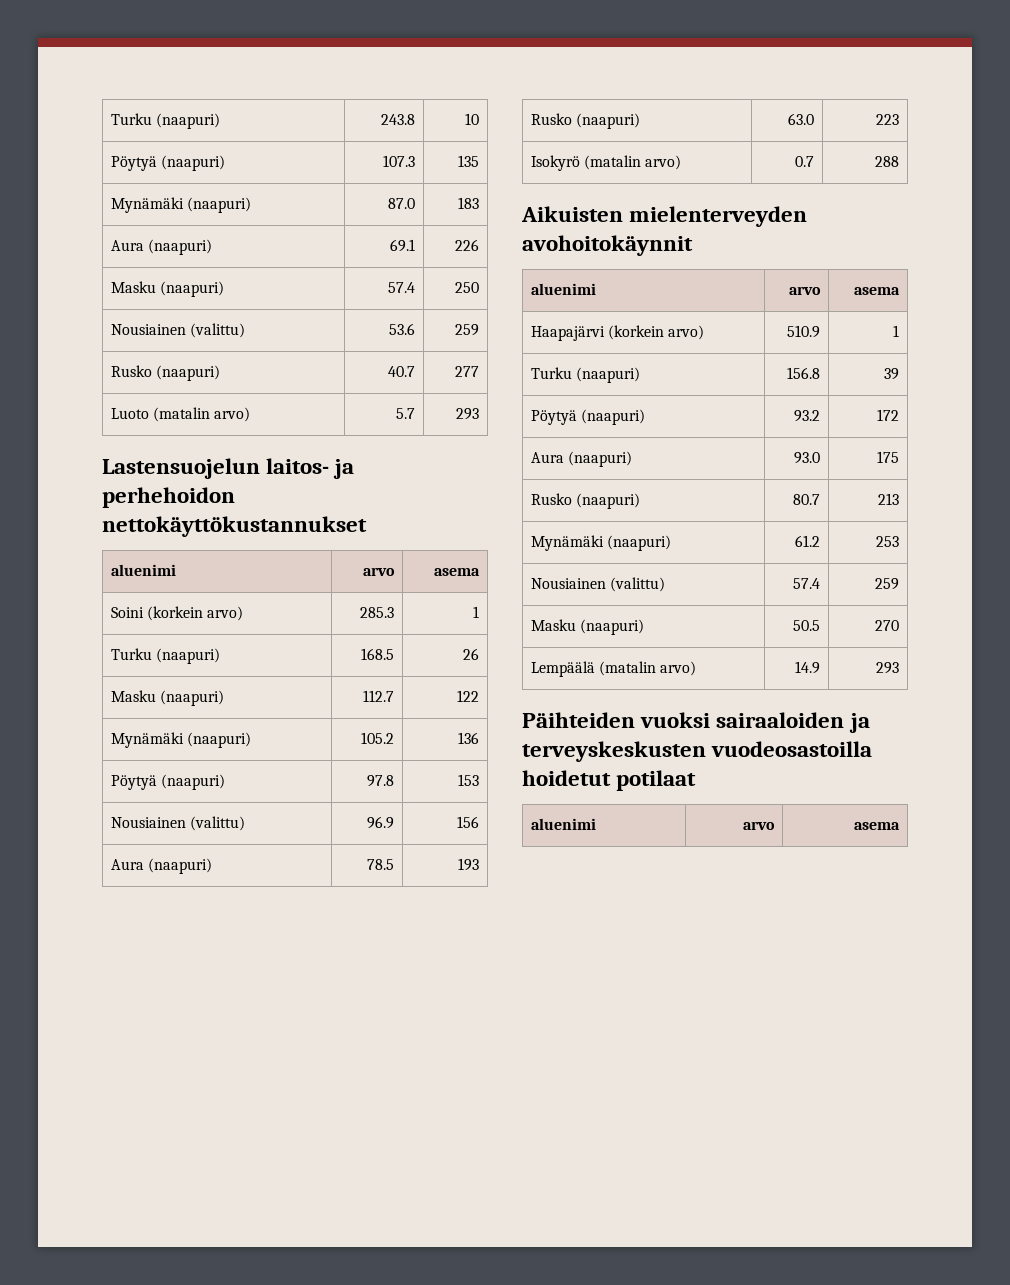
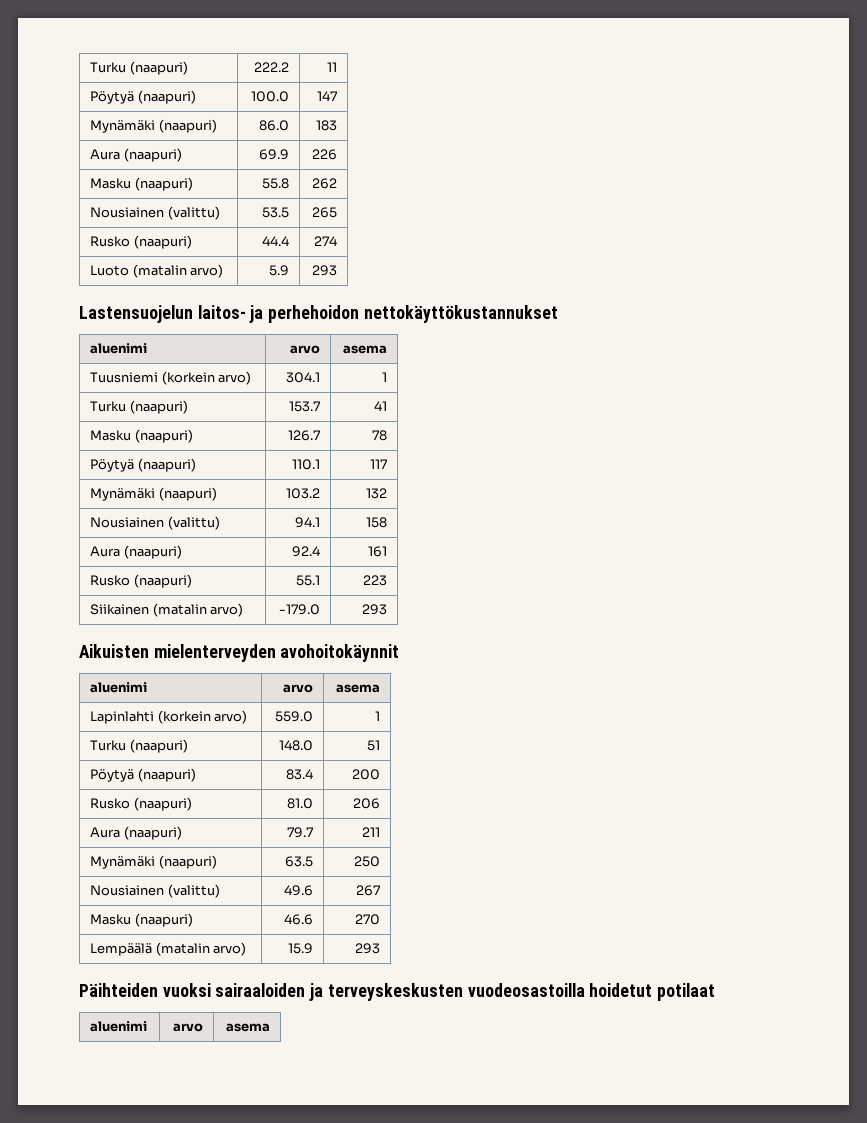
[110,113,220,129] [381,114,416,125] [465,113,480,125] [110,155,225,171] [383,155,416,167] [458,155,480,167] [110,197,251,213] [388,198,416,209] Turku (naapuri) | 243.8 | 10 // Pöytyä (naapuri) | 107.3 | 135 // Mynämäki (naapuri) | 87.0 -> [90,61,188,75] [253,62,289,72] [326,62,337,72] [90,90,196,104] [250,91,289,102] [316,91,337,101] [90,119,217,133] [258,120,289,131] Turku (naapuri) | 222.2 | 11 // Pöytyä (naapuri) | 100.0 | 147 // Mynämäki (naapuri) | 86.0
[390,239,416,252] 69.1 -> [258,149,289,160] 69.9
[388,282,416,293] [455,282,480,293] [110,323,245,338] [389,323,416,335] [455,324,480,336] [110,365,220,381] [388,366,416,377] [455,366,480,377] 57.4 | 250 // Nousiainen (valittu) | 53.6 | 259 // Rusko (naapuri) | 40.7 | 277 -> [261,178,289,189] [311,178,337,189] [90,206,220,220] [261,207,289,218] [311,207,337,218] [90,235,192,249] [261,236,289,246] [313,236,337,246] 55.8 | 262 // Nousiainen (valittu) | 53.5 | 265 // Rusko (naapuri) | 44.4 | 274
[396,408,416,419] 5.7 -> [268,265,289,276] 5.9
[110,606,244,621] [360,607,395,618] [473,606,480,618] [110,648,220,664] [361,648,395,660] [463,648,480,660] [110,690,224,706] [363,690,395,702] [457,690,480,702] [110,732,251,748] [361,732,395,744] [458,732,480,744] [110,774,225,790] [367,775,395,787] [458,774,480,786] [110,816,245,831] [367,816,395,829] [457,816,480,828] [110,858,212,874] [367,859,395,870] [458,858,480,871] [530,113,640,129] [788,113,815,125] Soini (korkein arvo) | 285.3 | 1 // Turku (naapuri) | 168.5 | 26 // Masku (naapuri) | 112.7 | 122 // Mynämäki (naapuri) | 105.2 | 136 // Pöytyä (naapuri) | 97.8 | 153 // Nousiainen (valittu) | 96.9 | 156 // Aura (naapuri) | 78.5 | 193 // Rusko (naapuri) | 63.0 -> [90,371,252,385] [285,372,320,383] [381,372,387,382] [90,400,188,414] [288,401,320,412] [373,401,387,411] [90,429,193,443] [287,430,320,441] [371,430,387,441] [90,458,196,472] [291,459,320,470] [369,459,387,469] [90,487,217,501] [285,488,320,499] [365,488,387,499] [90,516,220,530] [294,517,320,528] [365,517,387,528] [90,545,182,559] [291,546,320,557] [367,546,387,557] [90,574,192,588] [295,575,320,586] Tuusniemi (korkein arvo) | 304.1 | 1 // Turku (naapuri) | 153.7 | 41 // Masku (naapuri) | 126.7 | 78 // Pöytyä (naapuri) | 110.1 | 117 // Mynämäki (naapuri) | 103.2 | 132 // Nousiainen (valittu) | 94.1 | 158 // Aura (naapuri) | 92.4 | 161 // Rusko (naapuri) | 55.1
[530,155,682,171] [795,156,815,167] [875,156,900,167] Isokyrö (matalin arvo) | 0.7 | 288 -> [90,603,244,617] [278,604,320,615] [361,604,387,615] Siikainen (matalin arvo) | -179.0 | 293
[530,325,705,341] [787,325,821,338] [893,325,900,337] [530,367,640,383] [787,367,821,379] [884,368,900,380] [530,409,645,425] [794,410,821,422] [877,409,900,421] [530,451,632,467] [794,452,821,464] [877,451,900,463] [530,493,640,509] [793,494,821,505] [878,493,900,505] [530,535,671,551] [795,535,821,547] [876,536,900,547] [530,577,665,592] [793,578,821,589] [875,578,900,590] [530,619,644,635] [793,620,821,631] Haapajärvi (korkein arvo) | 510.9 | 1 // Turku (naapuri) | 156.8 | 39 // Pöytyä (naapuri) | 93.2 | 172 // Aura (naapuri) | 93.0 | 175 // Rusko (naapuri) | 80.7 | 213 // Mynämäki (naapuri) | 61.2 | 253 // Nousiainen (valittu) | 57.4 | 259 // Masku (naapuri) | 50.5 -> [90,710,248,724] [274,711,313,722] [374,711,380,721] [90,739,188,753] [278,740,313,751] [366,740,380,751] [90,768,196,782] [285,769,313,780] [351,769,380,780] [90,797,192,811] [286,798,313,809] [352,798,380,809] [90,826,182,840] [286,827,313,838] [361,827,380,837] [90,855,217,869] [284,856,313,867] [353,856,380,867] [90,884,220,898] [283,885,313,896] [355,885,380,896] [90,913,193,927] [283,914,313,925] Lapinlahti (korkein arvo) | 559.0 | 1 // Turku (naapuri) | 148.0 | 51 // Pöytyä (naapuri) | 83.4 | 200 // Rusko (naapuri) | 81.0 | 206 // Aura (naapuri) | 79.7 | 211 // Mynämäki (naapuri) | 63.5 | 250 // Nousiainen (valittu) | 49.6 | 267 // Masku (naapuri) | 46.6
[795,661,821,674] 14.9 -> [287,943,313,954] 15.9

